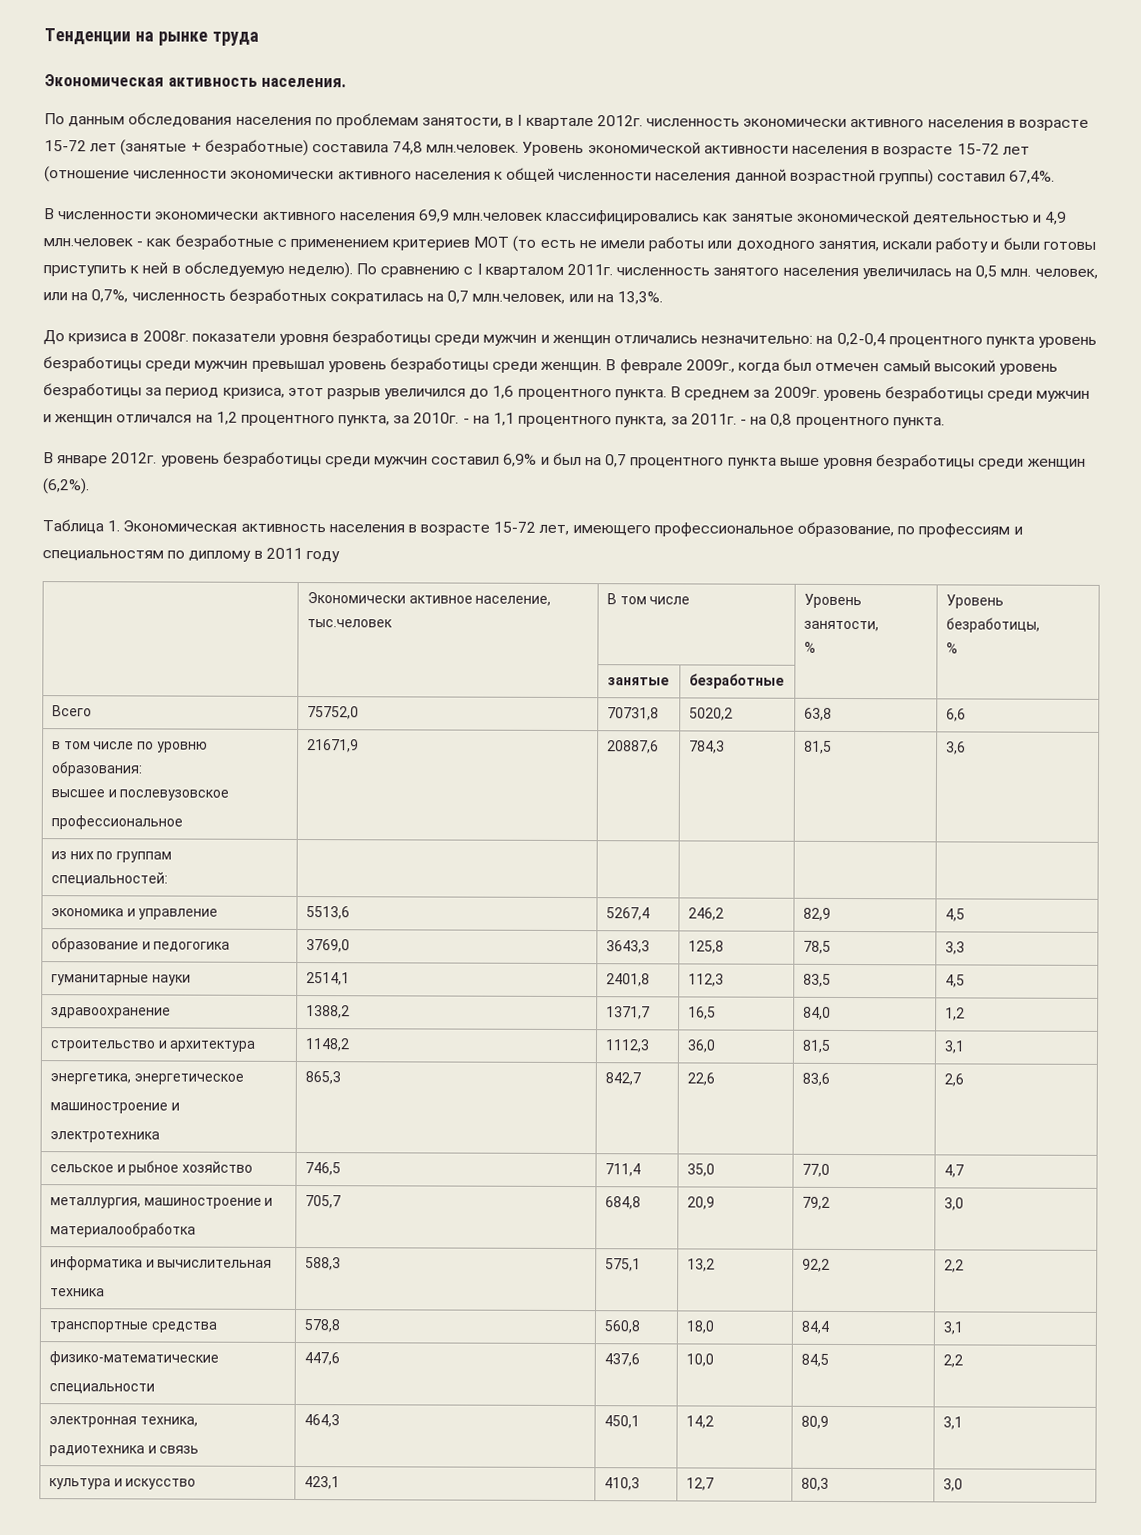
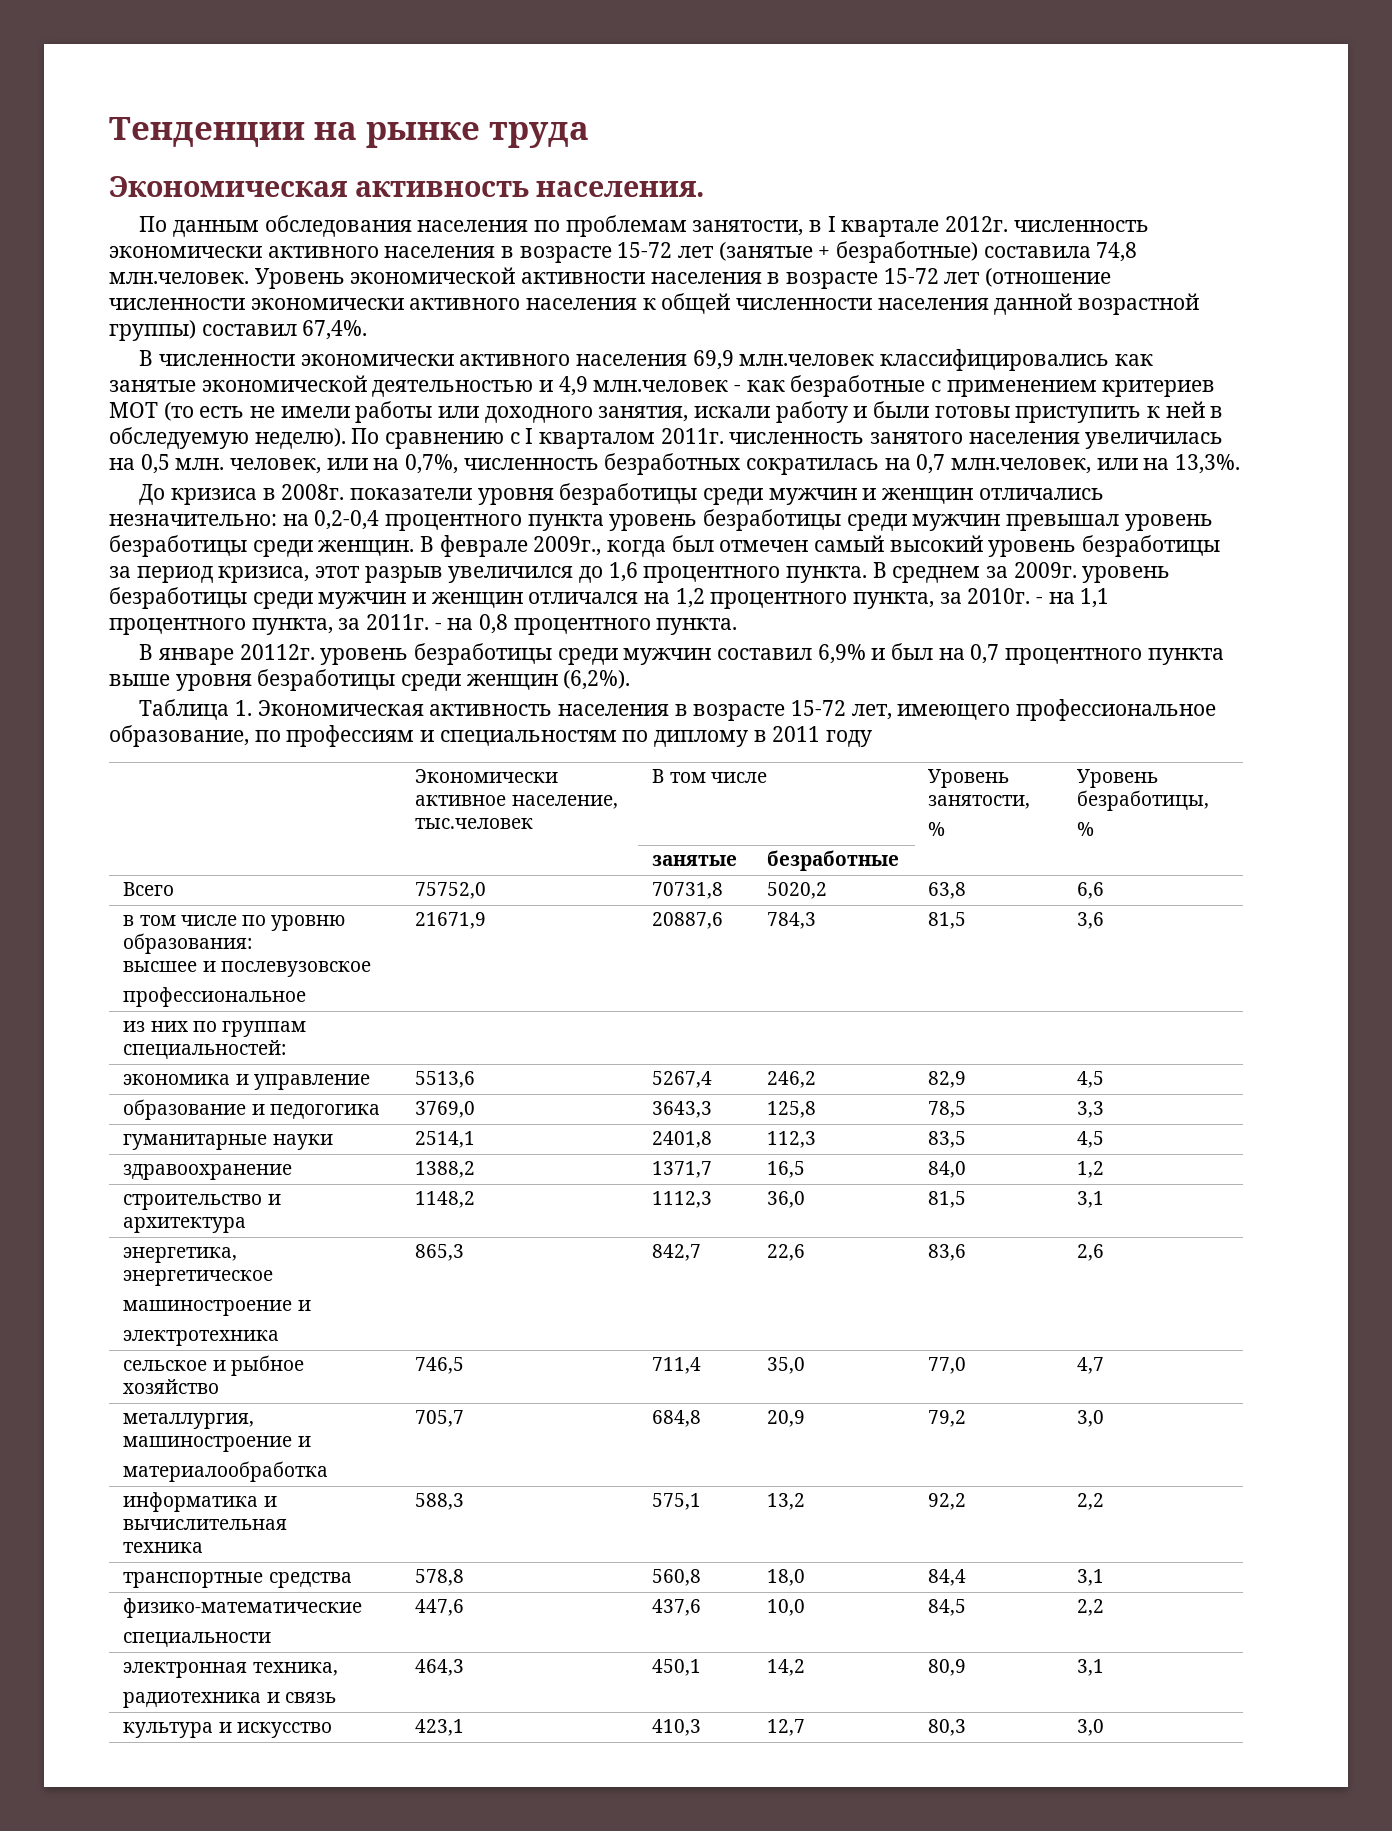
[111,452,158,464] 2012г. -> [239,644,315,660] 20112г.

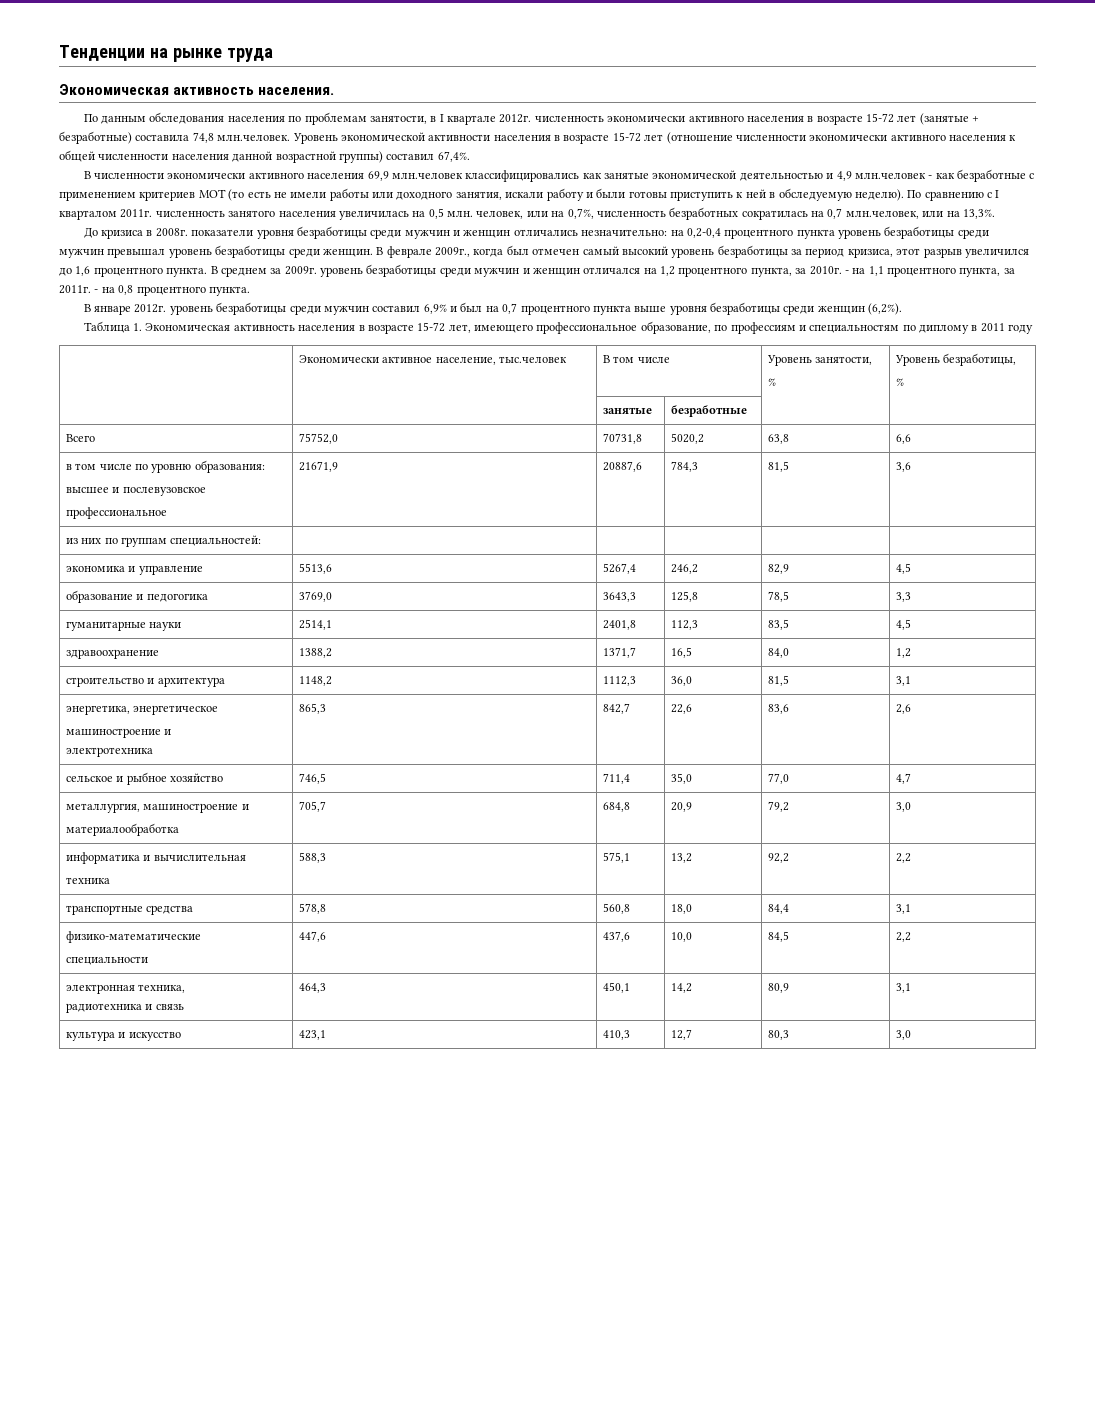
[239,644,315,660] 20112г. -> [134,304,167,313] 2012г.

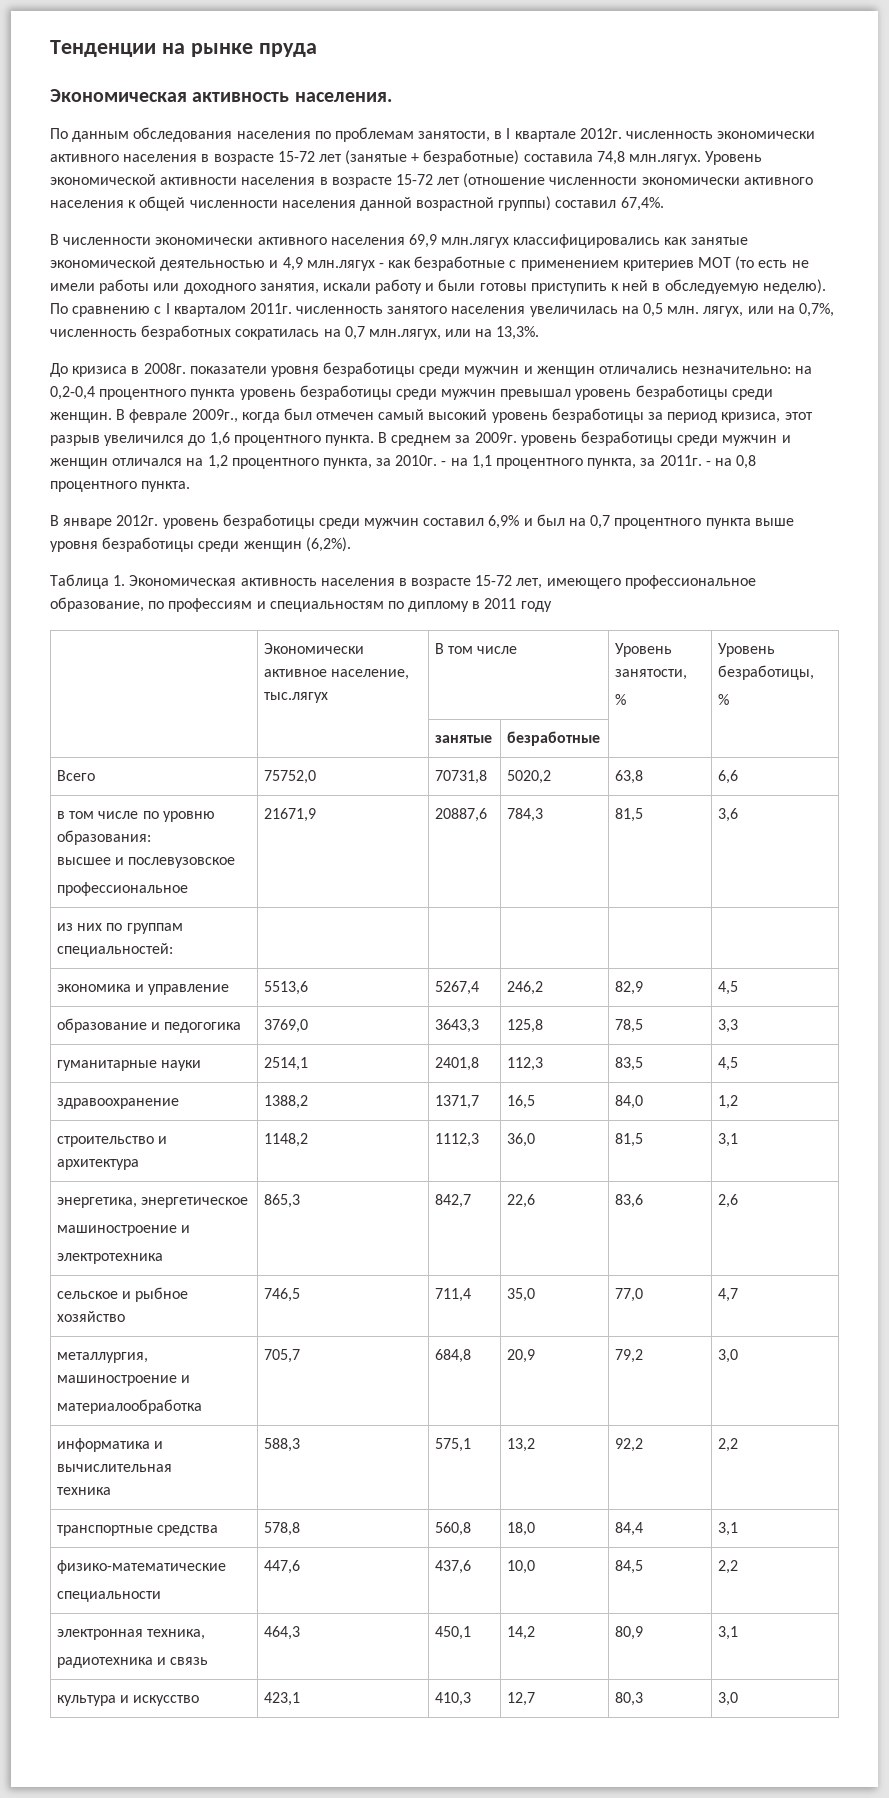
[226,48,273,62] труда -> [258,43,317,57] пруда
[217,135,291,141] млн.человек. -> [629,154,702,165] млн.лягух.
[391,173,463,179] млн.человек -> [441,237,510,248] млн.лягух
[854,173,926,179] млн.человек -> [306,260,375,271] млн.лягух
[476,211,524,219] человек, -> [703,306,744,317] лягух,
[845,211,919,219] млн.человек, -> [368,329,441,340] млн.лягух,
[498,356,567,363] тыс.человек -> [264,692,329,703] тыс.лягух

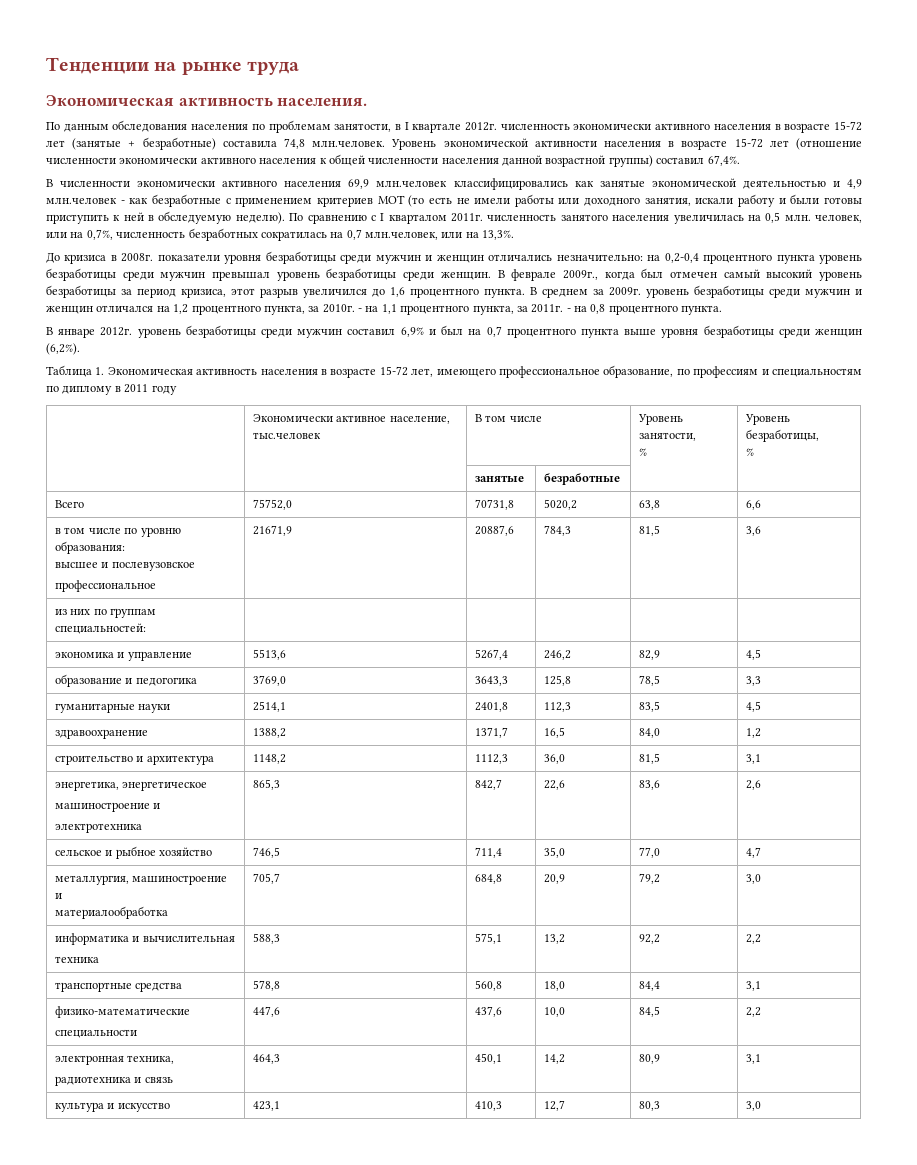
[258,43,317,57] пруда -> [246,61,299,75] труда
[629,154,702,165] млн.лягух. -> [312,141,386,147] млн.человек.
[441,237,510,248] млн.лягух -> [376,181,448,187] млн.человек
[306,260,375,271] млн.лягух -> [46,198,117,204] млн.человек
[703,306,744,317] лягух, -> [814,215,862,223] человек,
[368,329,441,340] млн.лягух, -> [365,232,438,240] млн.человек,
[264,692,329,703] тыс.лягух -> [253,432,322,439] тыс.человек

